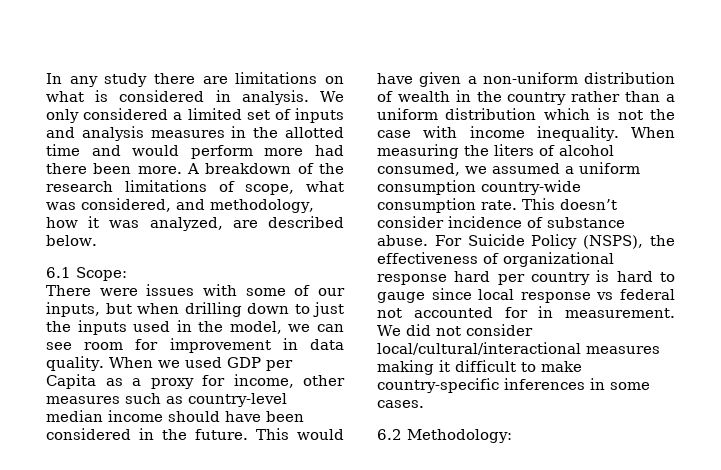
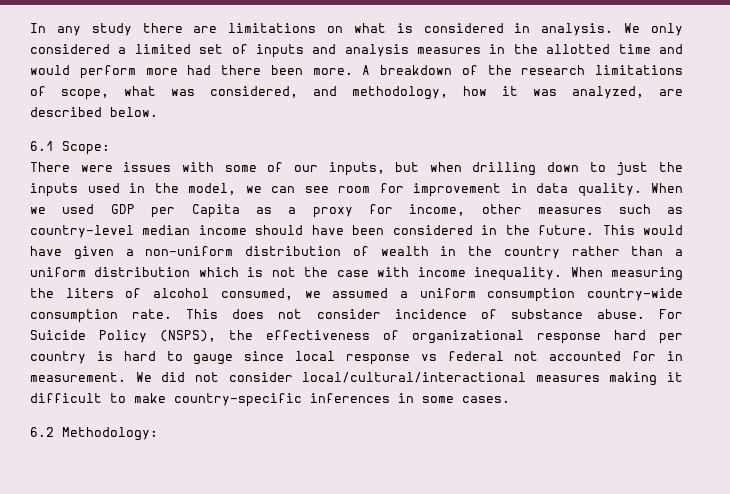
[560,199,617,210] doesn’t -> [232,309,303,319] does not

